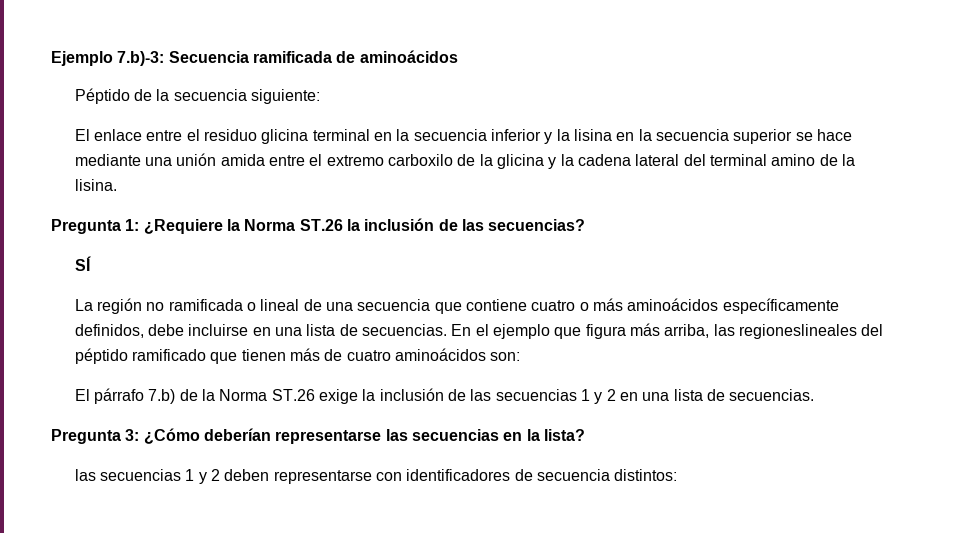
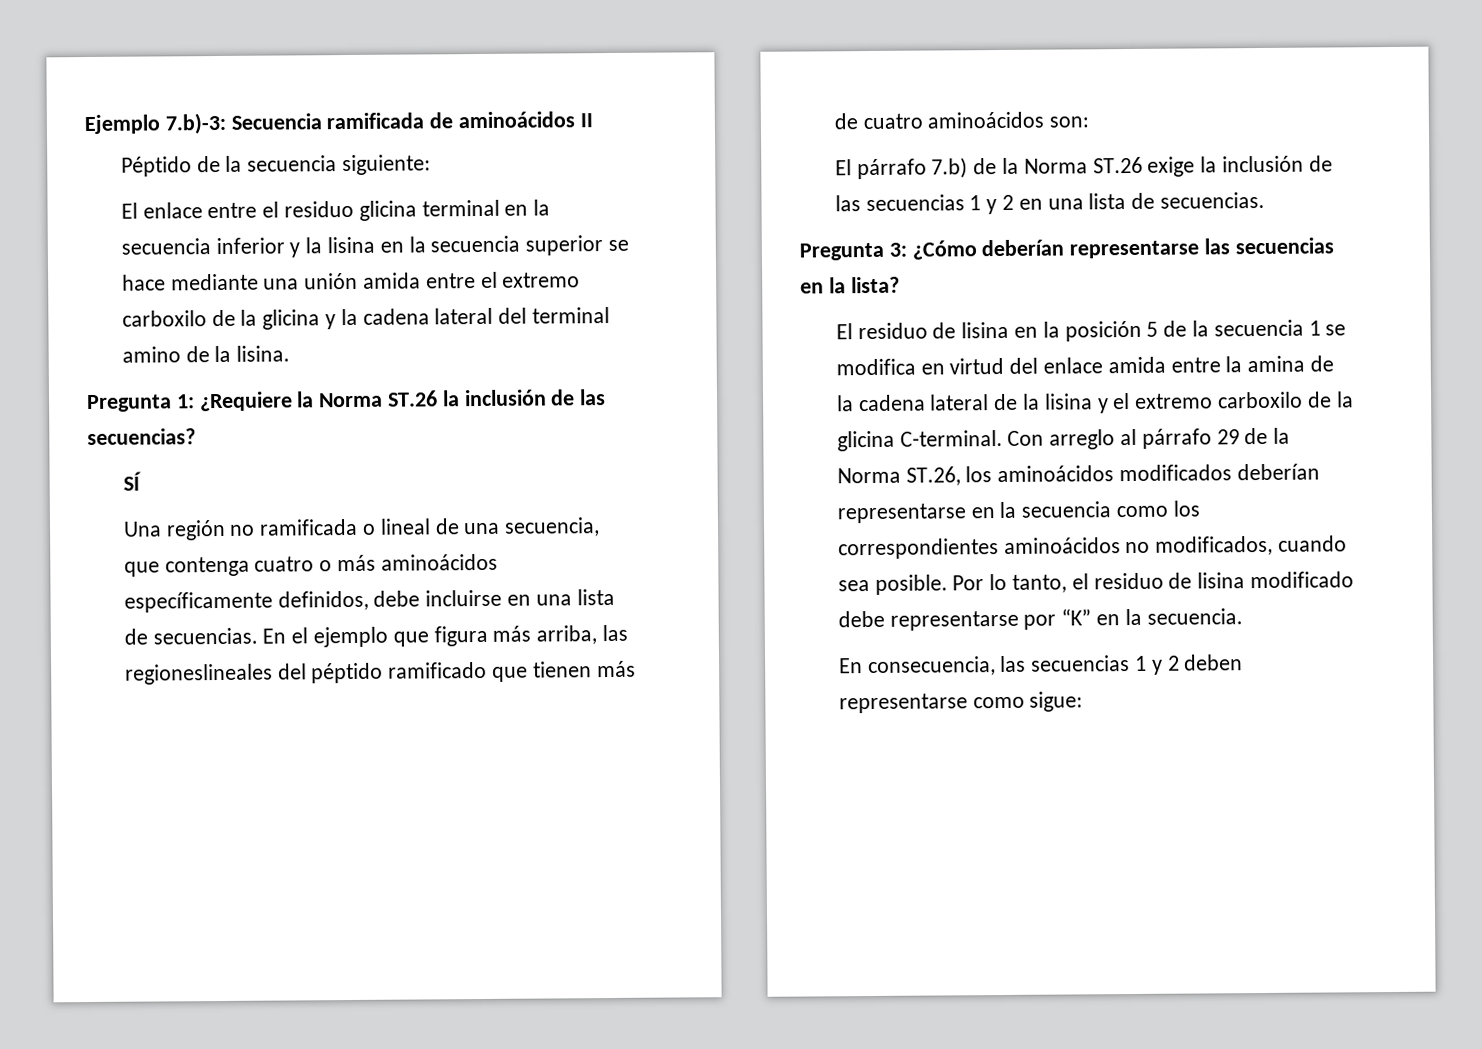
(458, 56) none -> [579,113,593,128] II
[74,299,93,311] La -> [122,521,162,537] Una
[357,299,527,314] secuencia que contiene -> [504,517,601,537] [123,556,250,577] secuencia, que contenga
(585, 435) none -> [835,319,1347,342] [835,355,1335,376] [836,391,1354,414] [836,427,1291,452] [836,463,1320,486] [836,500,1200,524] [837,535,1348,560] [837,571,1355,595] [837,608,1243,631] [838,656,996,677] El residuo de lisina en la posición 5 de la secuencia 1 se modifica en virtud del enlace amida entre la amina de la cadena lateral de la lisina y el extremo carboxilo de la glicina C-terminal. Con arreglo al párrafo 29 de la Norma ST.26, los aminoácidos modificados deberían representarse en la secuencia como los correspondientes aminoácidos no modificados, cuando sea posible. Por lo tanto, el residuo de lisina modificado debe representarse por “K” en la secuencia. // En consecuencia,
[375,469,678,481] con identificadores de secuencia distintos: -> [972,691,1084,712] como sigue:

